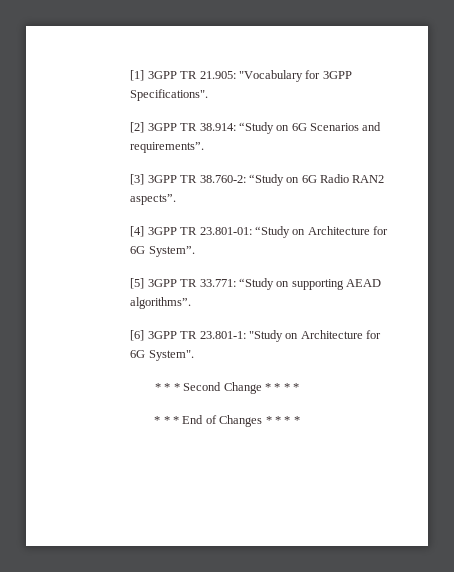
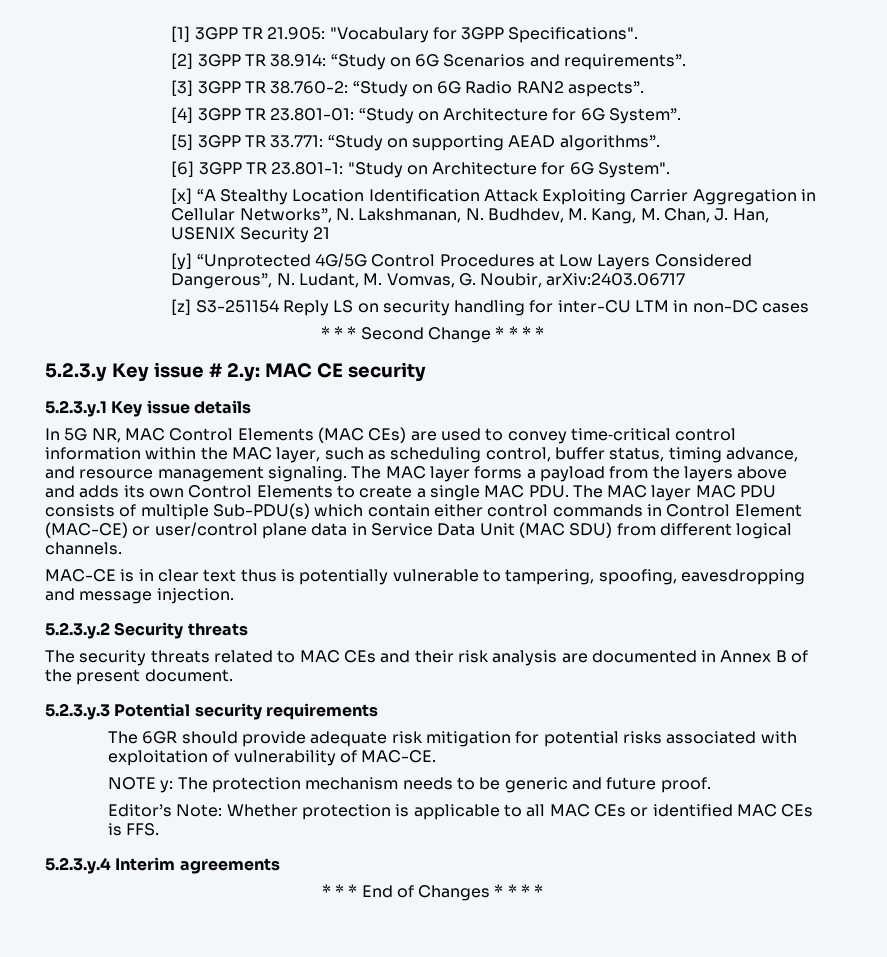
(194, 355) none -> [171,188,817,205] [171,208,769,224] [171,227,330,243] [171,253,752,270] [171,273,686,289] [171,299,810,316] // [x] “A Stealthy Location Identification Attack Exploiting Carrier Aggregation in Cellular Networks”, N. Lakshmanan, N. Budhdev, M. Kang, M. Chan, J. Han, USENIX Security 21 // [y] “Unprotected 4G/5G Control Procedures at Low Layers Considered Dangerous”, N. Ludant, M. Vomvas, G. Noubir, arXiv:2403.06717 // [z] S3-251154 Reply LS on security handling for inter-CU LTM in non-DC cases
(299, 387) none -> [45,362,426,382] [45,400,251,417] [45,427,737,444] [45,447,798,463] [45,466,788,482] [45,485,777,501] [45,503,802,520] [45,522,793,539] [45,542,122,555] [45,569,805,585] [45,588,234,604] [45,622,248,639] [45,650,809,666] [45,669,233,685] [45,703,378,720] [108,731,797,747] [108,750,437,766] [108,777,711,793] [108,804,814,820] [108,823,160,836] [45,857,280,874] // 5.2.3.y Key issue # 2.y: MAC CE security // 5.2.3.y.1 Key issue details // In 5G NR, MAC Control Elements (MAC CEs) are used to convey time‑critical control information within the MAC layer, such as scheduling control, buffer status, timing advance, and resource management signaling. The MAC layer forms a payload from the layers above and adds its own Control Elements to create a single MAC PDU. The MAC layer MAC PDU consists of multiple Sub-PDU(s) which contain either control commands in Control Element (MAC-CE) or user/control plane data in Service Data Unit (MAC SDU) from different logical channels. // MAC-CE is in clear text thus is potentially vulnerable to tampering, spoofing, eavesdropping and message injection. // 5.2.3.y.2 Security threats // The security threats related to MAC CEs and their risk analysis are documented in Annex B of the present document. // 5.2.3.y.3 Potential security requirements // The 6GR should provide adequate risk mitigation for potential risks associated with exploitation of vulnerability of MAC-CE. // NOTE y: The protection mechanism needs to be generic and future proof. // Editor’s Note: Whether protection is applicable to all MAC CEs or identified MAC CEs is FFS. // 5.2.3.y.4 Interim agreements

